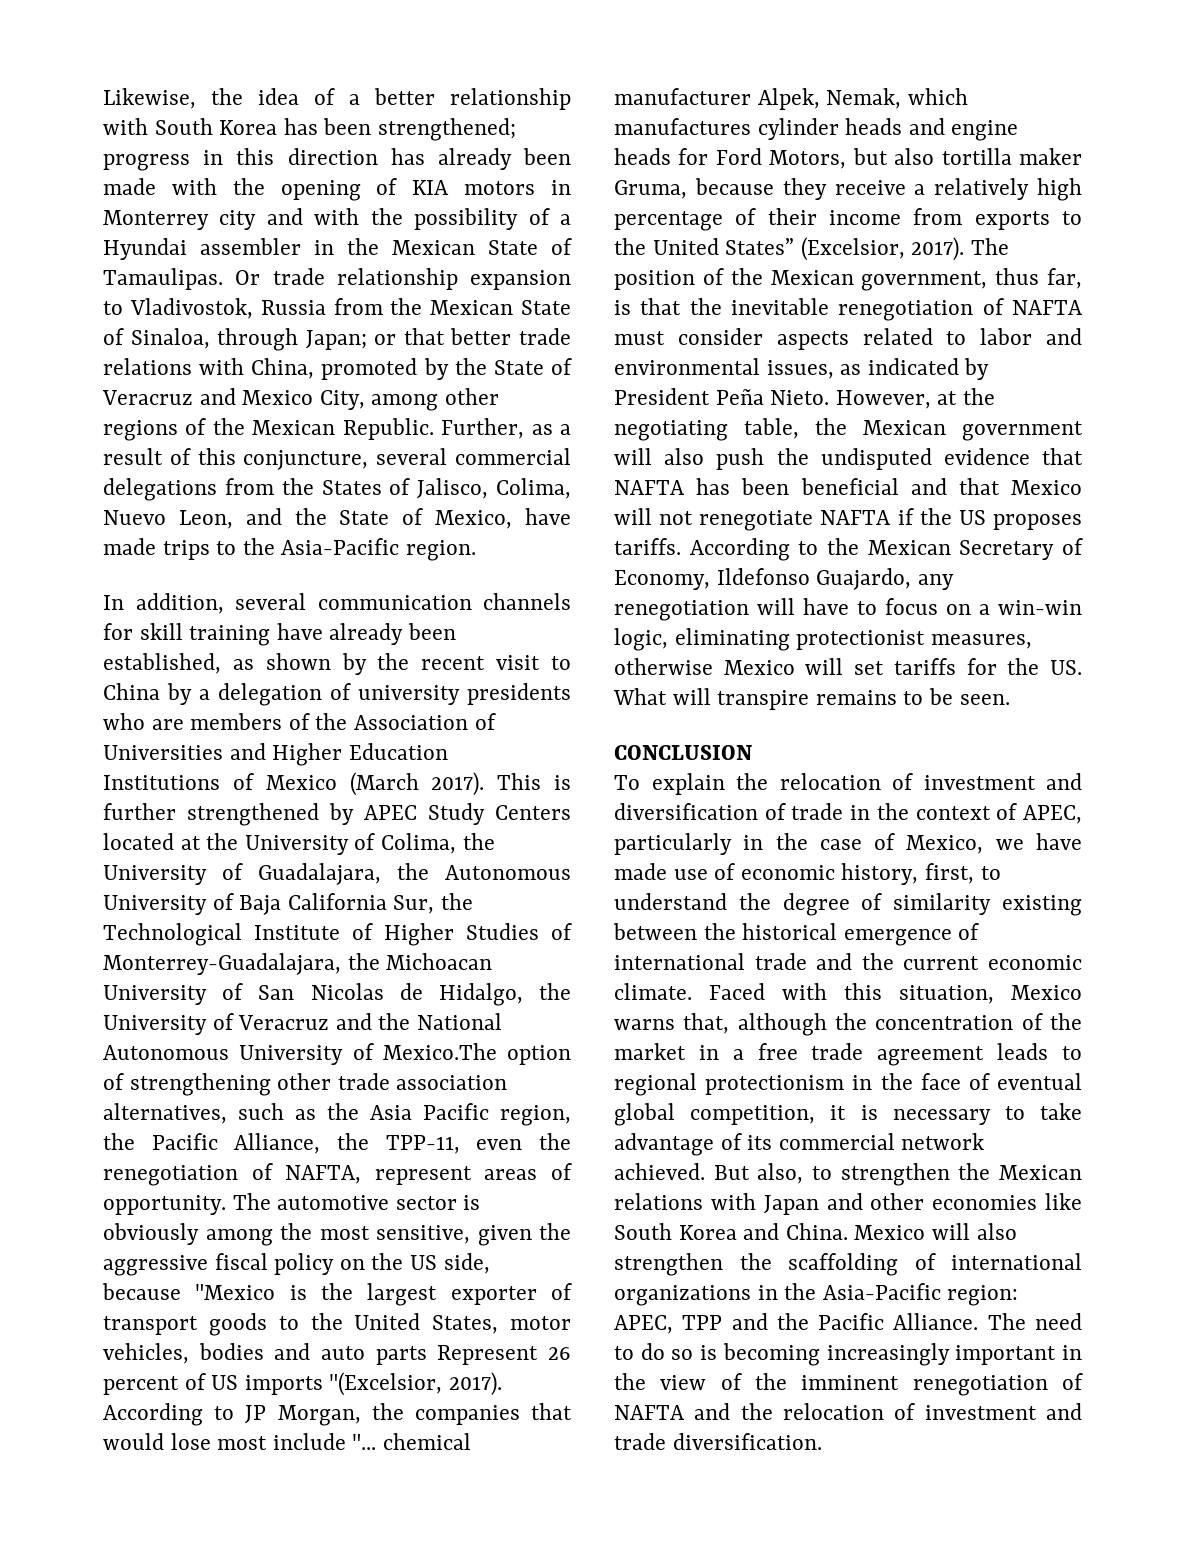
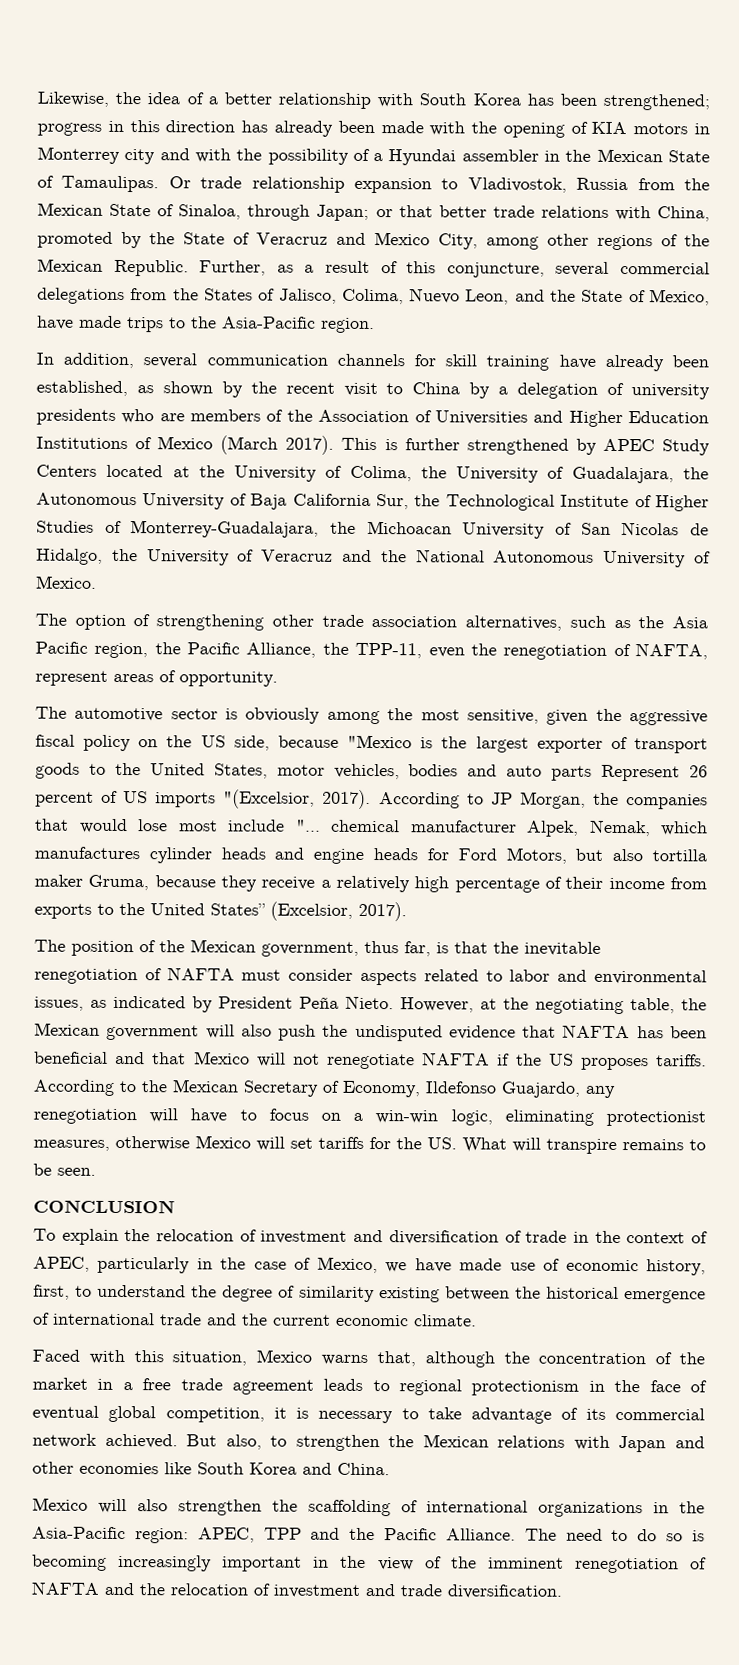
[382,1043,497,1060] Mexico.The -> [35,575,97,589] [35,613,67,626] Mexico. // The
(226, 1205) none -> (278, 679) //
(965, 249) none -> (407, 911) //
(692, 991) none -> (477, 1320) //
(848, 1231) none -> (390, 1469) //

